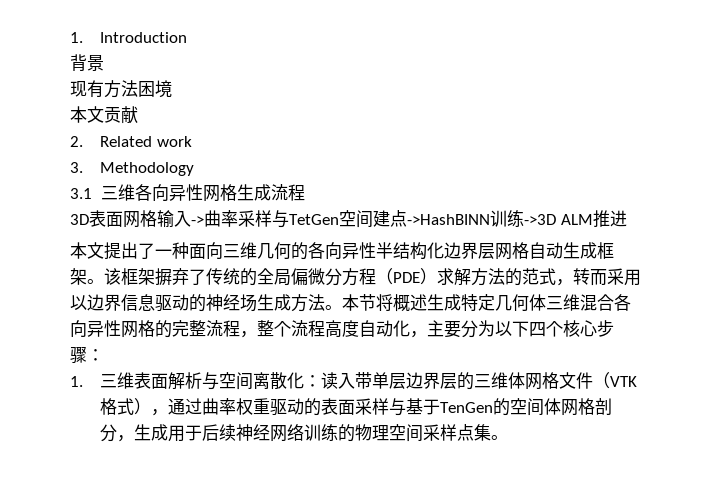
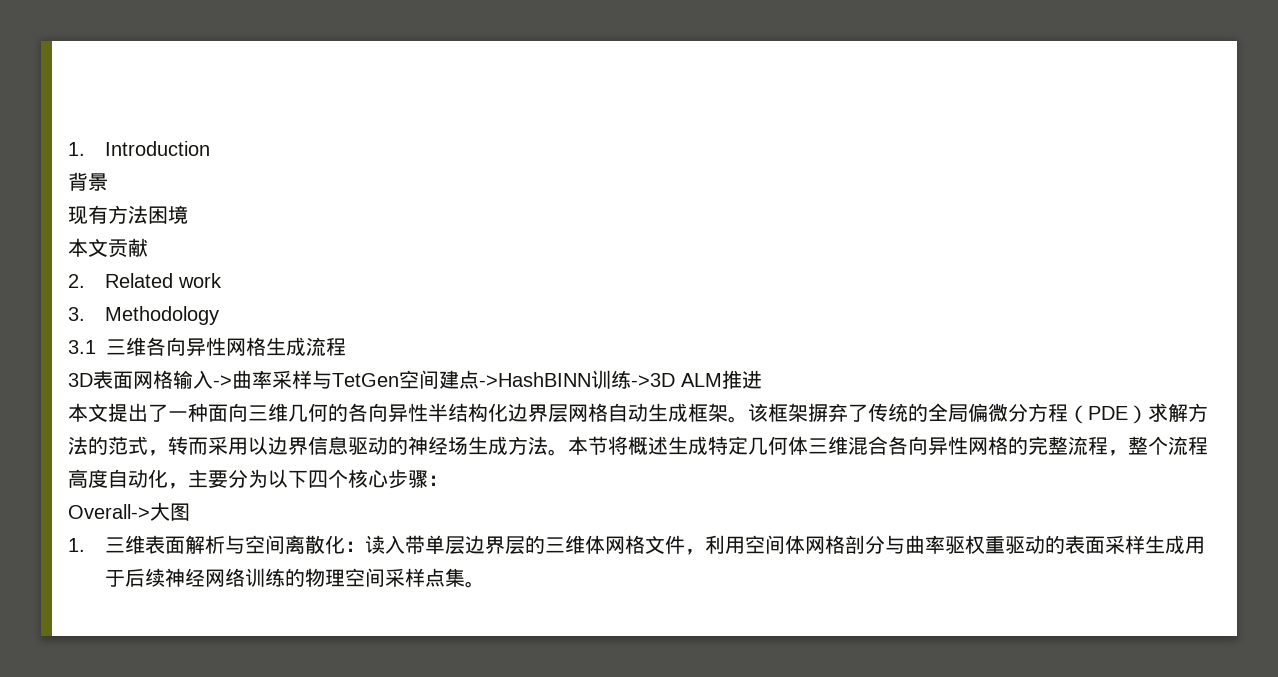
(104, 355) none -> [68,502,190,521] // Overall->大图
[592,372,637,389] [99,398,236,416] （VTK格式），通过曲率 -> [685,535,966,555] ，利用空间体网格剖分与曲率驱
[388,398,612,416] [99,424,134,442] 与基于TenGen的空间体网格剖分， -> (1146, 544) none

